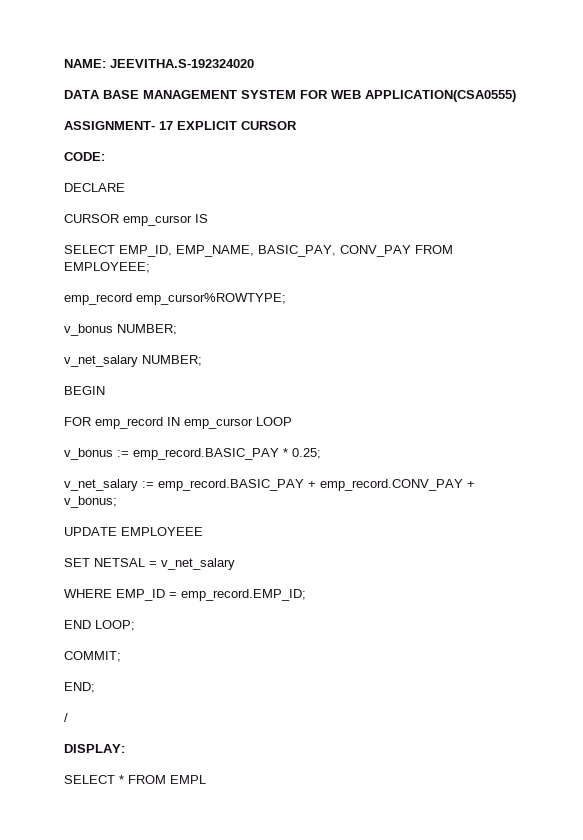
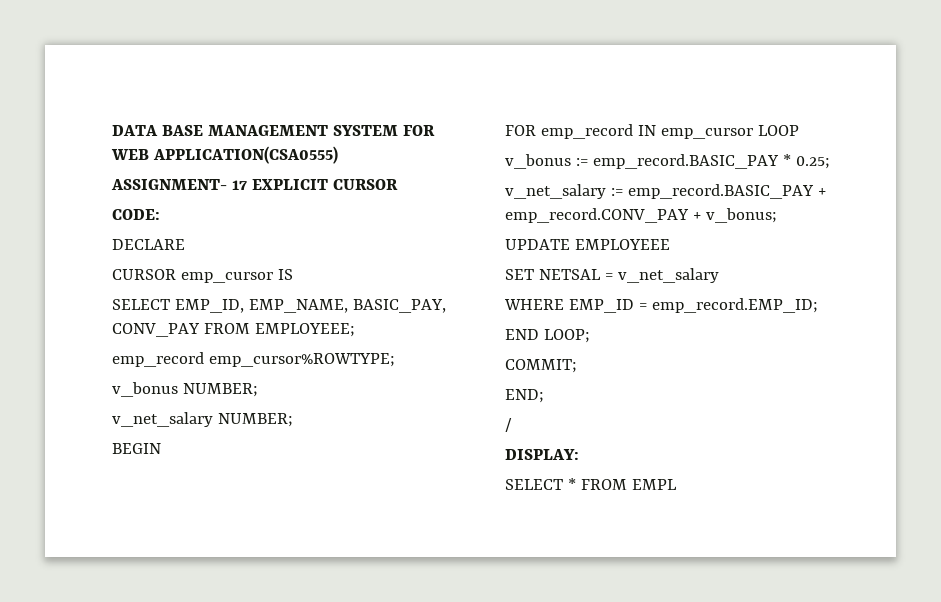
[64,59,254,68] NAME: JEEVITHA.S-192324020 // -> (112, 130) none

